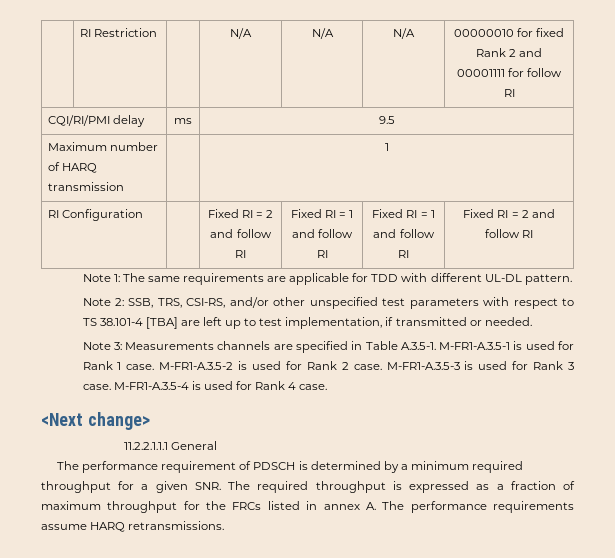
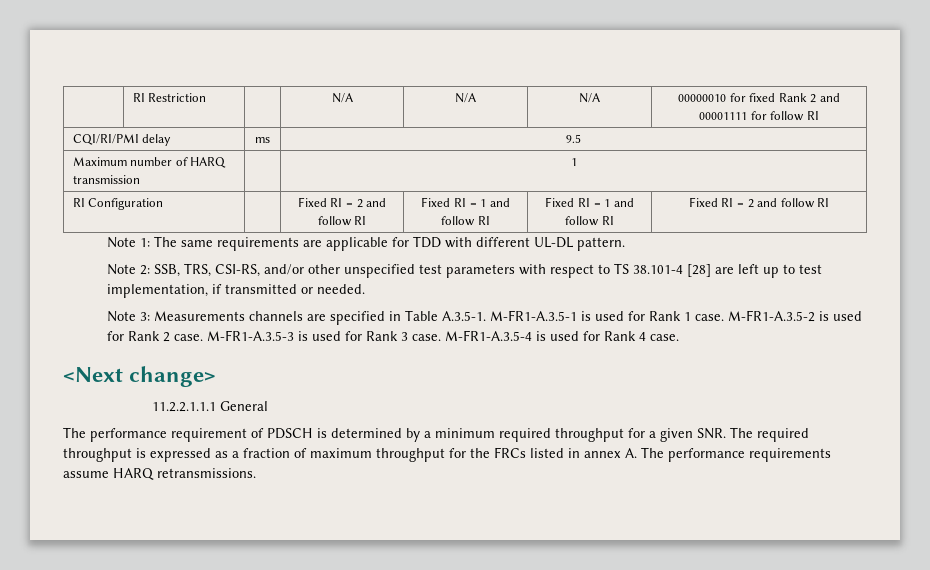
[145,317,178,329] [TBA] -> [687,264,712,277] [28]

